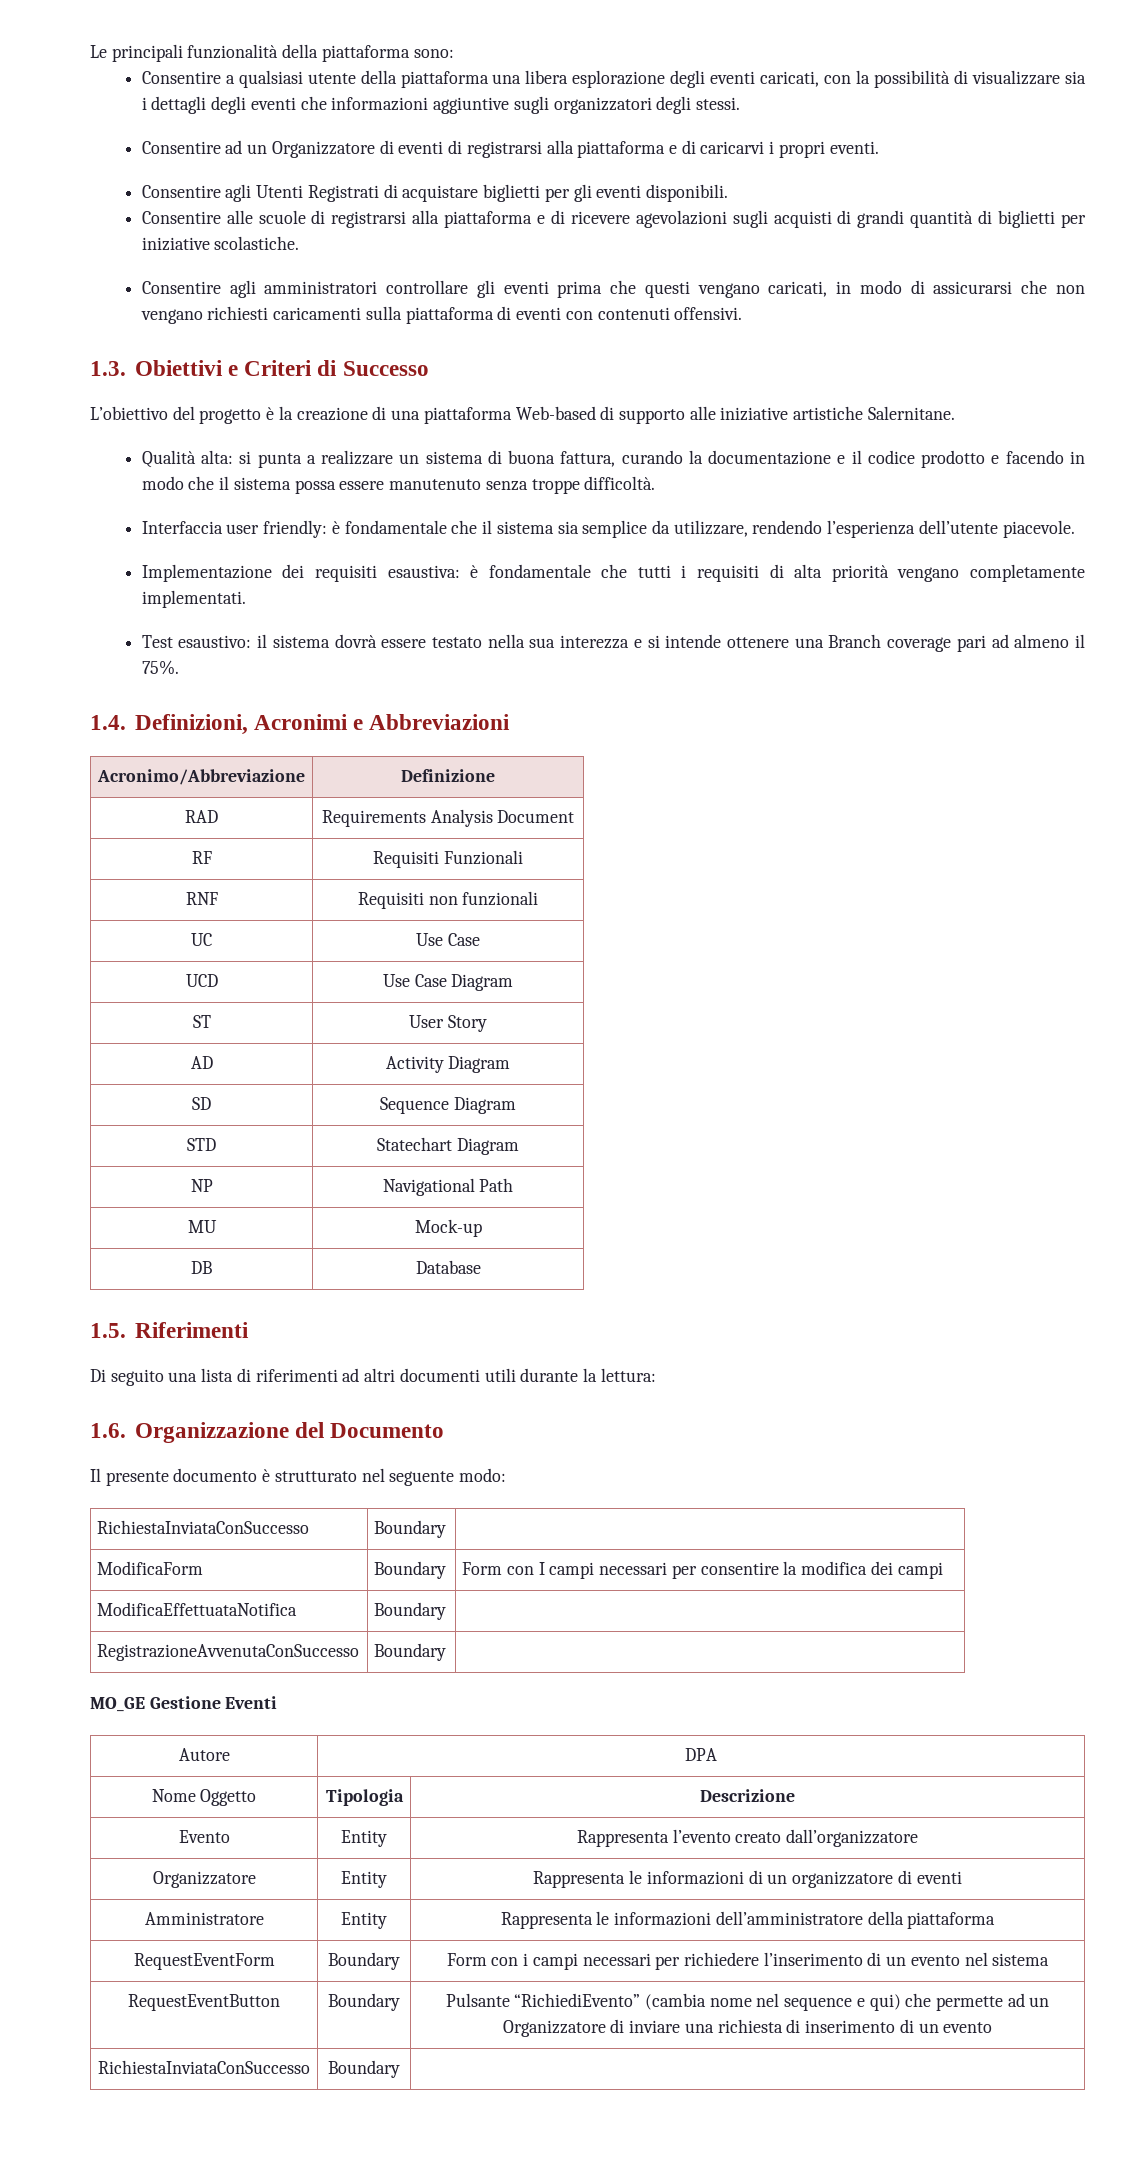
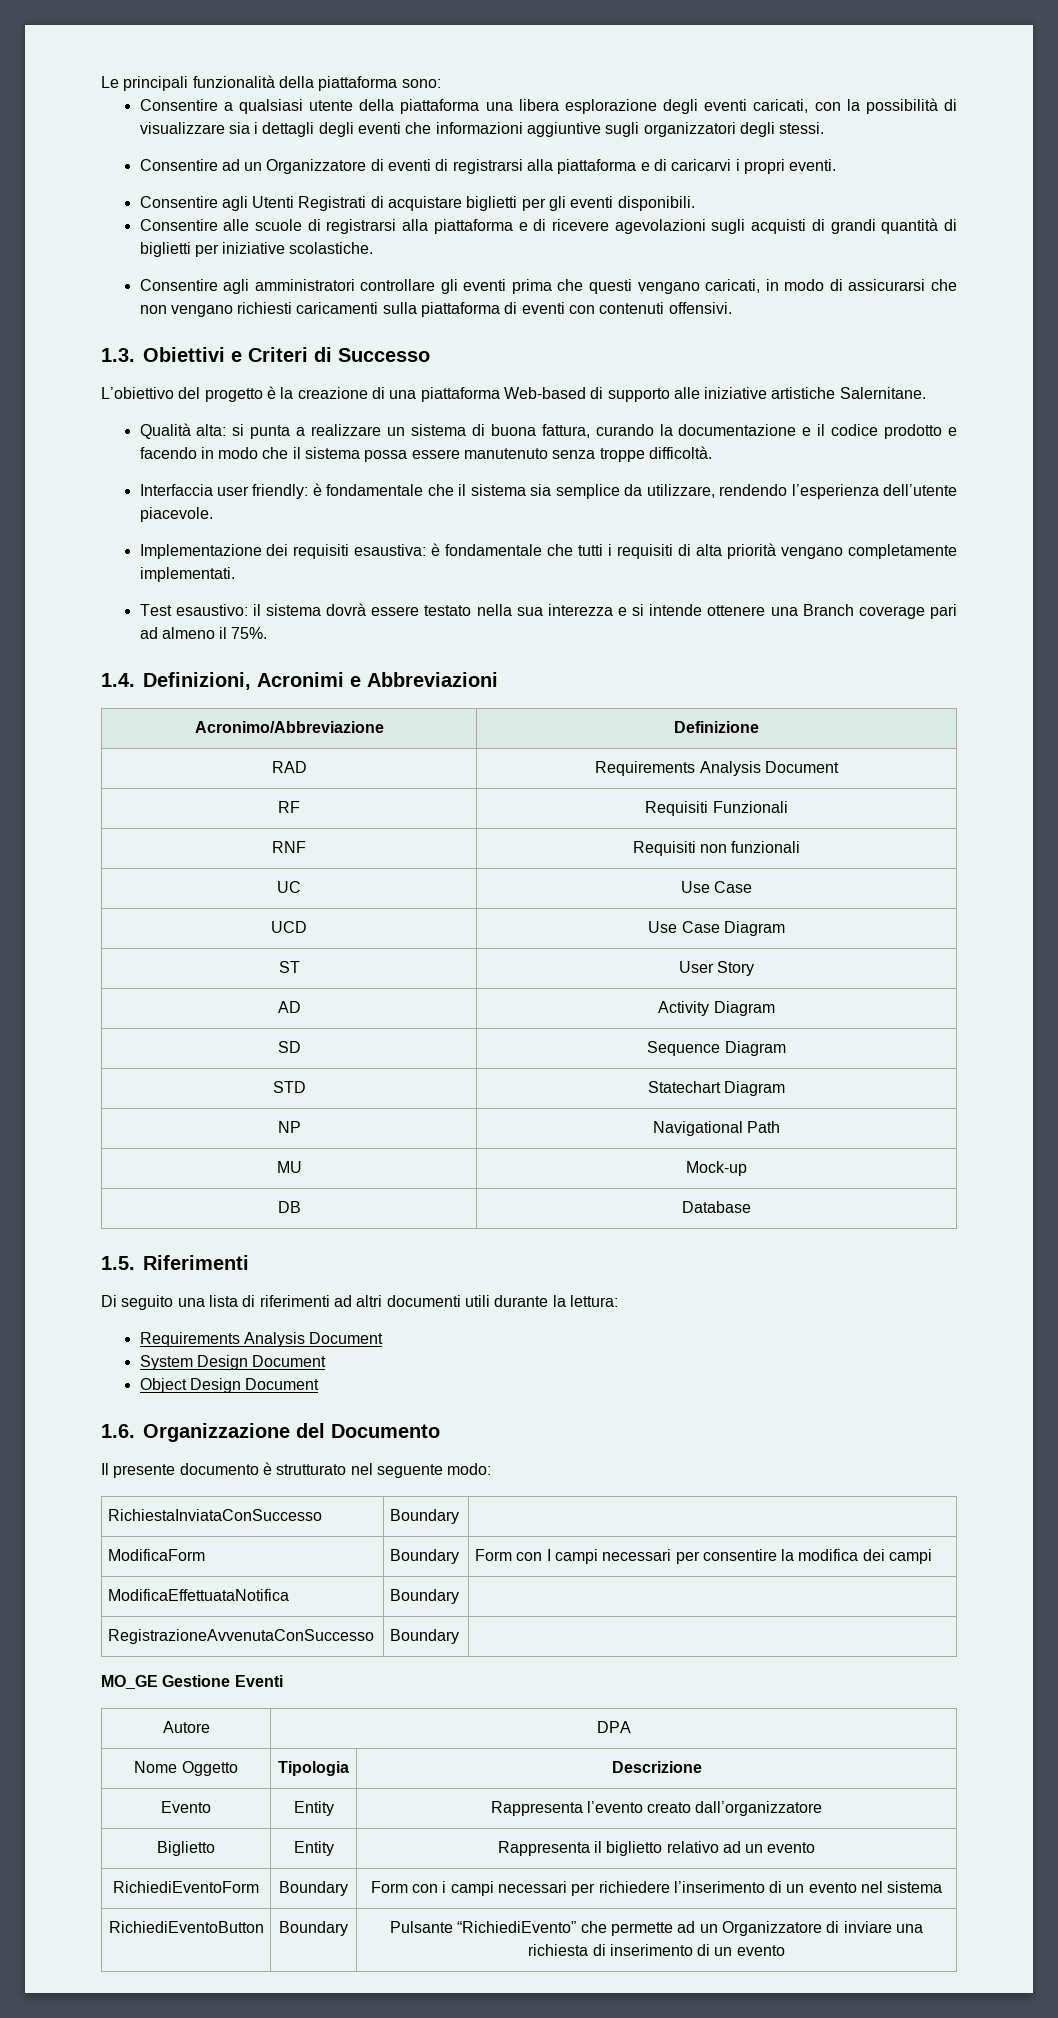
(656, 1375) none -> [139,1332,384,1347] [139,1355,327,1370] [139,1378,320,1393] // Requirements Analysis Document // System Design Document // Object Design Document
[152,1871,256,1888] [341,1871,387,1888] [533,1870,962,1888] [144,1912,264,1925] [341,1912,387,1929] [500,1911,996,1929] [133,1953,275,1970] Organizzatore | Entity | Rappresenta le informazioni di un organizzatore di eventi // Amministratore | Entity | Rappresenta le informazioni dell’amministratore della piattaforma // RequestEventForm -> [157,1841,215,1856] [293,1841,334,1856] [497,1841,816,1856] [113,1881,259,1893] Biglietto | Entity | Rappresenta il biglietto relativo ad un evento // RichiediEventoForm
[128,1994,280,2011] RequestEventButton -> [108,1921,264,1933] RichiediEventoButton
[644,1993,901,2011] (cambia nome nel sequence e qui) -> (577, 1927) none
[98,2060,310,2074] [328,2060,400,2078] // RichiestaInviataConSuccesso | Boundary | -> (785, 1950) none

